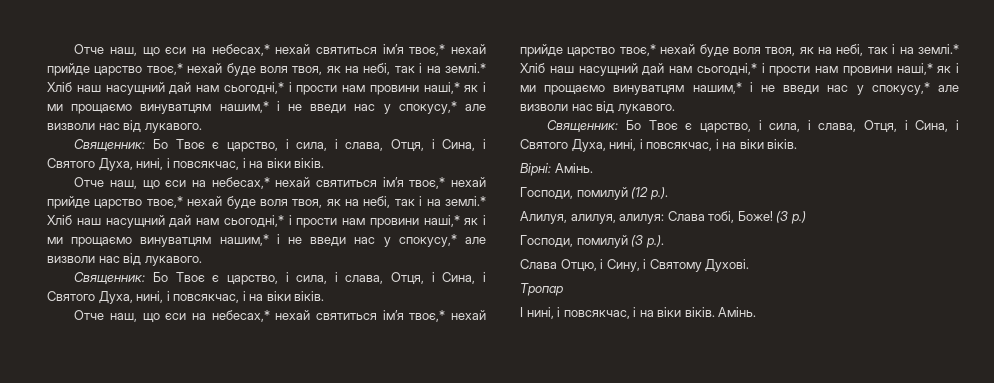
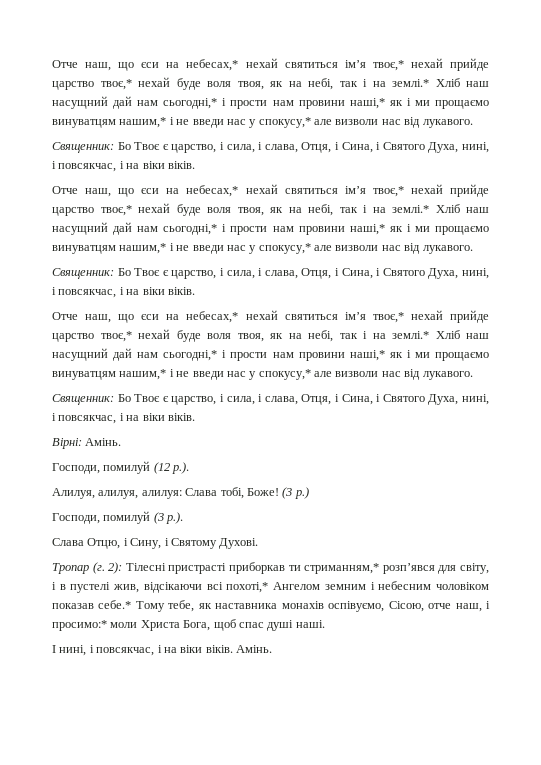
(563, 289) none -> [92,562,489,574] [52,581,490,593] [52,600,490,612] [52,619,325,631] (г. 2): Тілесні пристрасті приборкав ти стриманням,* розп’явся для світу, і в пустелі жив, відсікаючи всі похоті,* Ангелом земним і небесним чоловіком показав себе.* Тому тебе, як наставника монахів оспівуємо, Сісою, отче наш, і просимо:* моли Христа Бога, щоб спас душі наші.

